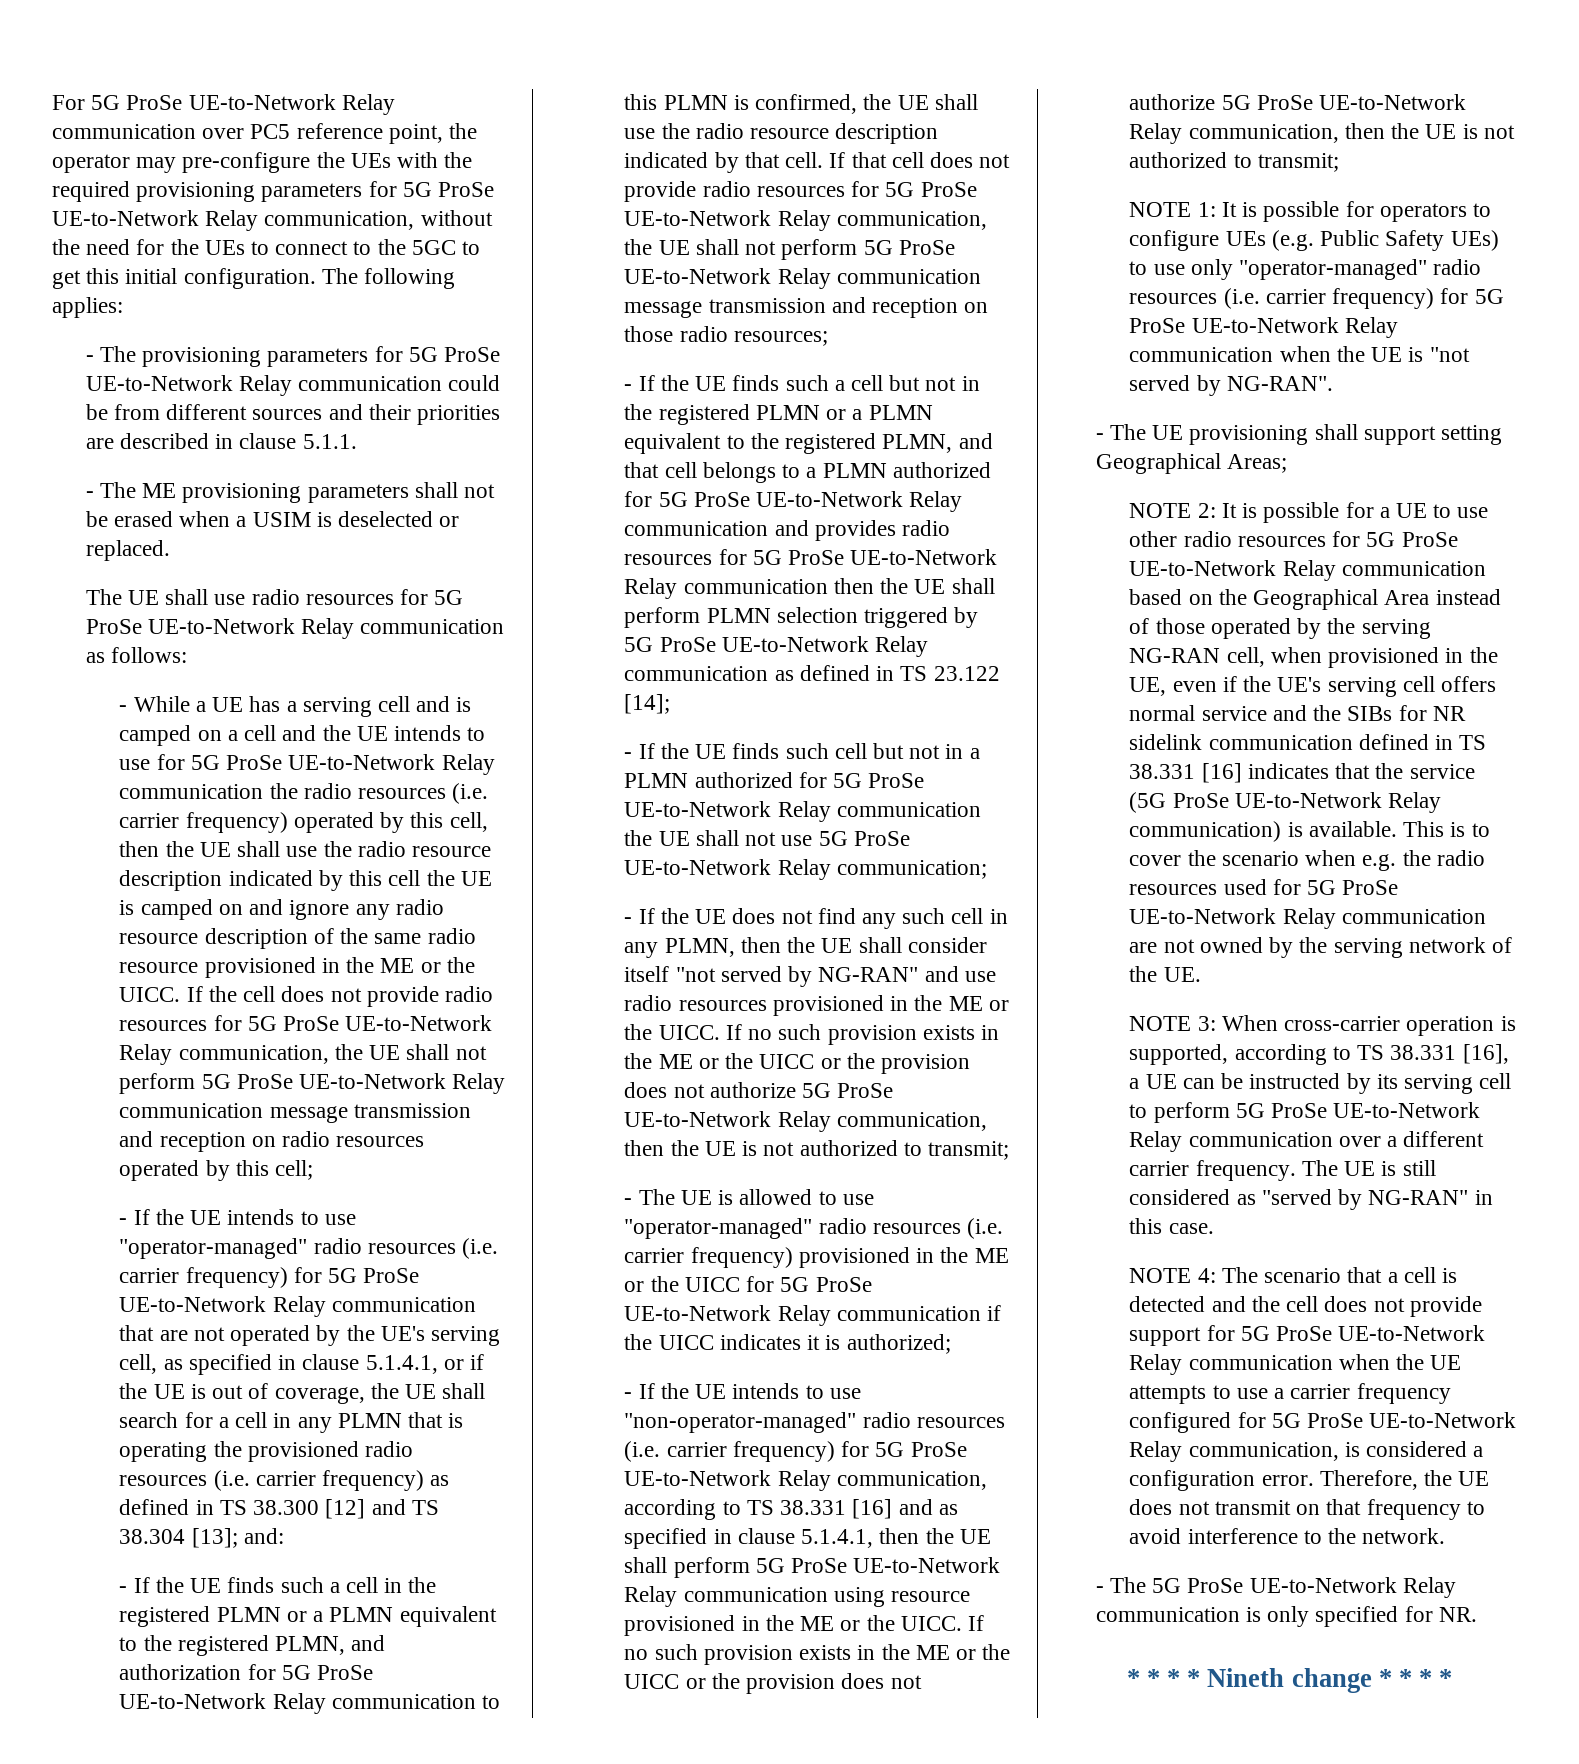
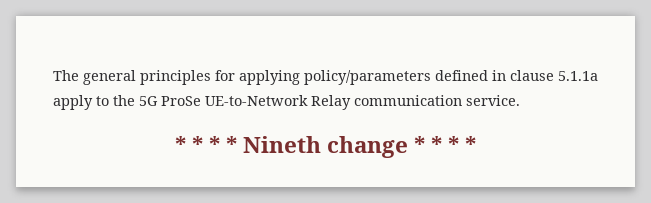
[52,94,395,115] [52,123,478,144] [52,152,473,173] [52,181,495,202] [52,210,493,231] [52,239,481,255] [52,268,456,289] [52,297,123,318] [85,346,500,367] [85,375,501,396] [85,404,500,425] [85,433,357,449] [85,482,495,503] [85,511,460,527] [85,540,170,561] [85,589,464,605] [85,618,505,639] [85,647,187,663] [119,696,472,717] [119,725,486,746] [119,754,495,775] [119,783,489,804] [119,812,488,833] [119,841,491,857] [119,870,492,891] [119,899,444,920] [119,928,476,949] [119,957,475,978] [119,986,493,1007] [119,1015,493,1031] [119,1044,487,1065] [119,1073,506,1094] [119,1103,471,1123] [119,1131,425,1152] [119,1160,314,1181] [119,1209,356,1225] [119,1238,499,1259] [119,1267,420,1288] [119,1296,476,1317] [119,1325,500,1346] [119,1354,484,1375] [119,1383,486,1404] [119,1412,464,1433] [119,1441,414,1462] [119,1470,450,1491] [119,1499,439,1519] [119,1528,284,1548] [119,1577,437,1593] [119,1606,497,1627] [119,1635,386,1656] [119,1664,374,1680] [119,1693,501,1714] [624,94,978,114] [624,123,939,144] [624,152,1011,173] [624,181,977,202] [624,210,987,231] [624,239,955,260] [624,268,981,289] [624,297,989,318] [624,326,828,346] [624,375,980,391] [624,404,933,425] [624,433,993,454] [624,462,991,483] [624,491,963,512] [624,520,951,541] [624,549,998,565] [624,578,995,599] [624,607,979,628] [624,636,929,657] [624,665,1000,681] [624,694,671,714] [624,743,980,759] [624,772,925,788] [624,801,981,822] [624,830,910,846] [624,859,987,880] [624,908,1008,929] [624,937,987,958] [624,966,996,987] [624,995,1009,1016] [624,1024,999,1045] [624,1053,970,1074] [624,1082,894,1098] [624,1111,987,1132] [624,1140,1009,1160] [624,1189,874,1205] [624,1218,1004,1239] [624,1247,1009,1268] [624,1276,872,1292] [624,1305,1002,1326] [624,1334,951,1354] [624,1383,861,1399] [624,1412,1005,1433] [624,1441,967,1462] [624,1470,987,1491] [624,1499,958,1520] [624,1528,991,1549] [624,1557,1001,1578] [624,1586,971,1607] [624,1615,984,1636] [624,1644,1011,1665] [624,1673,922,1694] [1129,94,1467,110] [1129,123,1515,144] [1129,152,1339,172] [1129,201,1491,222] [1129,230,1499,251] [1129,259,1482,280] [1129,288,1504,309] [1129,317,1398,338] [1129,346,1470,362] [1129,375,1333,396] [1095,424,1502,445] [1095,453,1287,474] [1129,502,1489,523] [1129,531,1458,547] [1129,560,1486,581] [1129,589,1501,610] [1129,618,1431,639] [1129,647,1498,668] [1129,676,1496,697] [1129,705,1466,721] [1129,734,1487,750] [1129,763,1475,783] [1129,792,1442,813] [1129,821,1490,842] [1129,850,1485,871] [1129,879,1399,895] [1129,908,1486,929] [1129,937,1512,958] [1129,966,1201,982] [1129,1015,1516,1036] [1129,1044,1509,1065] [1129,1073,1512,1094] [1129,1102,1481,1123] [1129,1131,1485,1152] [1129,1160,1436,1181] [1129,1189,1493,1210] [1129,1218,1214,1234] [1129,1267,1457,1283] [1129,1296,1482,1317] [1129,1325,1486,1346] [1129,1354,1462,1375] [1129,1383,1451,1404] [1129,1412,1517,1433] [1129,1441,1484,1462] [1129,1470,1490,1491] [1129,1499,1485,1520] [1129,1528,1446,1544] [1095,1577,1456,1598] [1095,1606,1477,1627] For 5G ProSe UE-to-Network Relay communication over PC5 reference point, the operator may pre-configure the UEs with the required provisioning parameters for 5G ProSe UE-to-Network Relay communication, without the need for the UEs to connect to the 5GC to get this initial configuration. The following applies: // - The provisioning parameters for 5G ProSe UE-to-Network Relay communication could be from different sources and their priorities are described in clause 5.1.1. // - The ME provisioning parameters shall not be erased when a USIM is deselected or replaced. // The UE shall use radio resources for 5G ProSe UE-to-Network Relay communication as follows: // - While a UE has a serving cell and is camped on a cell and the UE intends to use for 5G ProSe UE-to-Network Relay communication the radio resources (i.e. carrier frequency) operated by this cell, then the UE shall use the radio resource description indicated by this cell the UE is camped on and ignore any radio resource description of the same radio resource provisioned in the ME or the UICC. If the cell does not provide radio resources for 5G ProSe UE-to-Network Relay communication, the UE shall not perform 5G ProSe UE-to-Network Relay communication message transmission and reception on radio resources operated by this cell; // - If the UE intends to use "operator-managed" radio resources (i.e. carrier frequency) for 5G ProSe UE-to-Network Relay communication that are not operated by the UE's serving cell, as specified in clause 5.1.4.1, or if the UE is out of coverage, the UE shall search for a cell in any PLMN that is operating the provisioned radio resources (i.e. carrier frequency) as defined in TS 38.300 [12] and TS 38.304 [13]; and: // - If the UE finds such a cell in the registered PLMN or a PLMN equivalent to the registered PLMN, and authorization for 5G ProSe UE-to-Network Relay communication to this PLMN is confirmed, the UE shall use the radio resource description indicated by that cell. If that cell does not provide radio resources for 5G ProSe UE-to-Network Relay communication, the UE shall not perform 5G ProSe UE-to-Network Relay communication message transmission and reception on those radio resources; // - If the UE finds such a cell but not in the registered PLMN or a PLMN equivalent to the registered PLMN, and that cell belongs to a PLMN authorized for 5G ProSe UE-to-Network Relay communication and provides radio resources for 5G ProSe UE-to-Network Relay communication then the UE shall perform PLMN selection triggered by 5G ProSe UE-to-Network Relay communication as defined in TS 23.122 [14]; // - If the UE finds such cell but not in a PLMN authorized for 5G ProSe UE-to-Network Relay communication the UE shall not use 5G ProSe UE-to-Network Relay communication; // - If the UE does not find any such cell in any PLMN, then the UE shall consider itself "not served by NG-RAN" and use radio resources provisioned in the ME or the UICC. If no such provision exists in the ME or the UICC or the provision does not authorize 5G ProSe UE-to-Network Relay communication, then the UE is not authorized to transmit; // - The UE is allowed to use "operator-managed" radio resources (i.e. carrier frequency) provisioned in the ME or the UICC for 5G ProSe UE-to-Network Relay communication if the UICC indicates it is authorized; // - If the UE intends to use "non-operator-managed" radio resources (i.e. carrier frequency) for 5G ProSe UE-to-Network Relay communication, according to TS 38.331 [16] and as specified in clause 5.1.4.1, then the UE shall perform 5G ProSe UE-to-Network Relay communication using resource provisioned in the ME or the UICC. If no such provision exists in the ME or the UICC or the provision does not authorize 5G ProSe UE-to-Network Relay communication, then the UE is not authorized to transmit; // NOTE 1: It is possible for operators to configure UEs (e.g. Public Safety UEs) to use only "operator-managed" radio resources (i.e. carrier frequency) for 5G ProSe UE-to-Network Relay communication when the UE is "not served by NG-RAN". // - The UE provisioning shall support setting Geographical Areas; // NOTE 2: It is possible for a UE to use other radio resources for 5G ProSe UE-to-Network Relay communication based on the Geographical Area instead of those operated by the serving NG-RAN cell, when provisioned in the UE, even if the UE's serving cell offers normal service and the SIBs for NR sidelink communication defined in TS 38.331 [16] indicates that the service (5G ProSe UE-to-Network Relay communication) is available. This is to cover the scenario when e.g. the radio resources used for 5G ProSe UE-to-Network Relay communication are not owned by the serving network of the UE. // NOTE 3: When cross-carrier operation is supported, according to TS 38.331 [16], a UE can be instructed by its serving cell to perform 5G ProSe UE-to-Network Relay communication over a different carrier frequency. The UE is still considered as "served by NG-RAN" in this case. // NOTE 4: The scenario that a cell is detected and the cell does not provide support for 5G ProSe UE-to-Network Relay communication when the UE attempts to use a carrier frequency configured for 5G ProSe UE-to-Network Relay communication, is considered a configuration error. Therefore, the UE does not transmit on that frequency to avoid interference to the network. // - The 5G ProSe UE-to-Network Relay communication is only specified for NR. -> [53,70,598,85] [53,95,520,110] The general principles for applying policy/parameters defined in clause 5.1.1a apply to the 5G ProSe UE-to-Network Relay communication service.

